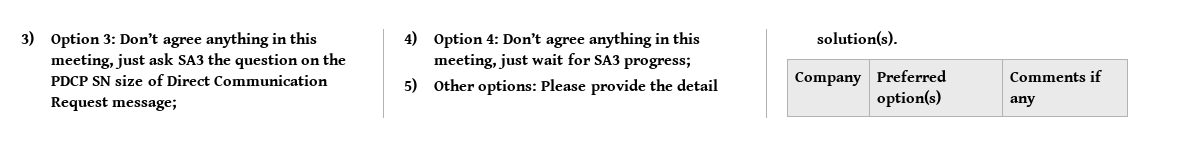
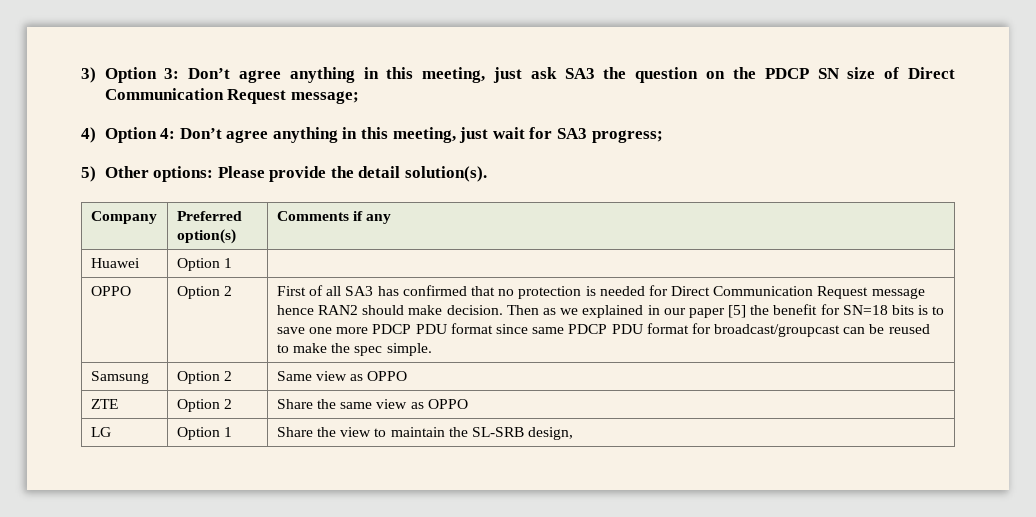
(1036, 101) none -> [90,258,140,268] [176,258,233,271] [90,286,131,296] [176,286,233,299] [276,285,925,299] [276,304,945,318] [276,323,930,337] [276,343,432,356] [90,371,149,384] [176,371,233,384] [276,371,408,381] [90,399,118,409] [176,399,233,412] [276,399,468,409] [90,427,111,437] [176,427,233,440] [276,427,574,440] // Huawei | Option 1 | // OPPO | Option 2 | First of all SA3 has confirmed that no protection is needed for Direct Communication Request message hence RAN2 should make decision. Then as we explained in our paper [5] the benefit for SN=18 bits is to save one more PDCP PDU format since same PDCP PDU format for broadcast/groupcast can be reused to make the spec simple. // Samsung | Option 2 | Same view as OPPO // ZTE | Option 2 | Share the same view as OPPO // LG | Option 1 | Share the view to maintain the SL-SRB design,

